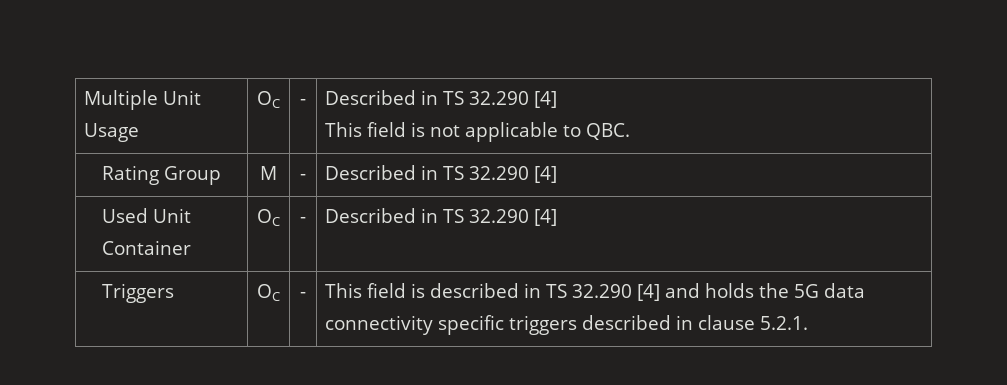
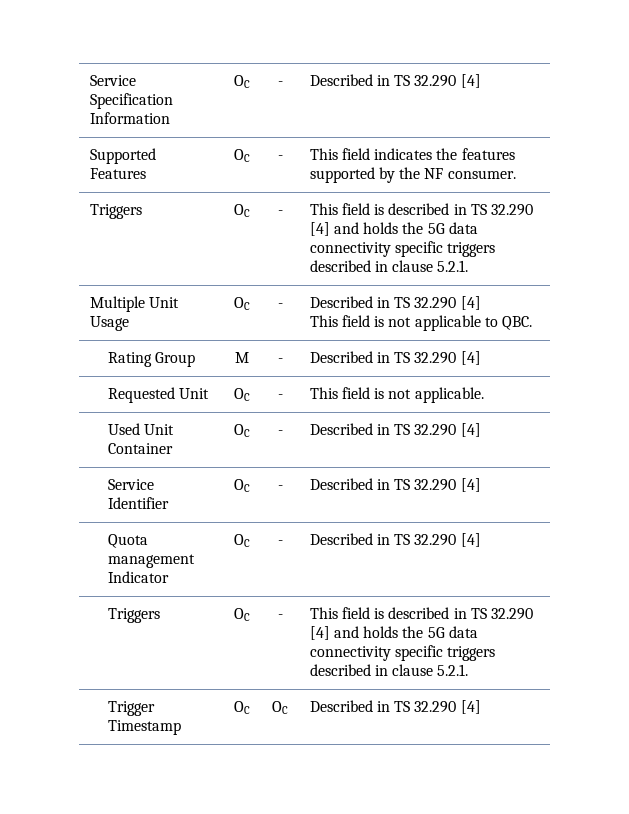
(83, 100) none -> [89,75,136,86] [89,93,173,109] [89,112,170,124] [233,75,250,88] [277,81,283,86] [309,74,481,88] [89,148,156,164] [89,168,146,179] [233,149,250,162] [277,155,283,160] [309,148,515,160] [309,167,516,183] [89,204,142,219] [233,204,250,217] [277,210,283,215] [309,203,533,216] [309,222,478,236] [309,241,496,257] [309,260,469,272] Service Specification Information | OC | - | Described in TS 32.290 [4] // Supported Features | OC | - | This field indicates the features supported by the NF consumer. // Triggers | OC | - | This field is described in TS 32.290 [4] and holds the 5G data connectivity specific triggers described in clause 5.2.1. //
(557, 174) none -> [107,387,209,403] [233,388,250,401] [277,394,283,399] [309,387,484,403] // Requested Unit | OC | - | This field is not applicable.
(557, 217) none -> [107,479,154,490] [107,497,169,509] [233,479,250,492] [277,485,283,490] [309,478,481,492] [107,534,148,548] [107,554,195,568] [107,571,169,583] [233,534,250,547] [277,540,283,545] [309,533,481,547] // Service Identifier | OC | - | Described in TS 32.290 [4] // Quota management Indicator | OC | - | Described in TS 32.290 [4]
(808, 323) none -> [107,701,155,716] [107,720,181,735] [233,701,250,714] [272,701,288,714] [309,700,481,714] // Trigger Timestamp | OC | OC | Described in TS 32.290 [4]

